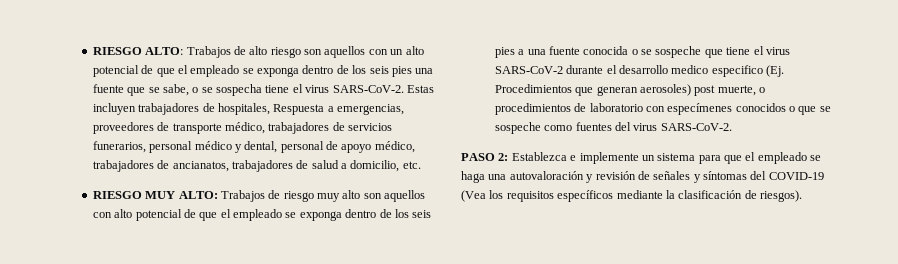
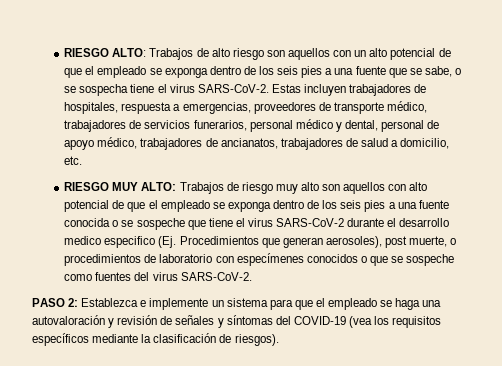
(412, 71) none -> [325,68,333,75] a
[273,104,325,115] Respuesta -> [121,102,172,114] respuesta
[639,84,691,96] aerosoles) -> [325,236,382,248] aerosoles),
[461,190,486,202] (Vea -> [348,316,372,328] (vea

